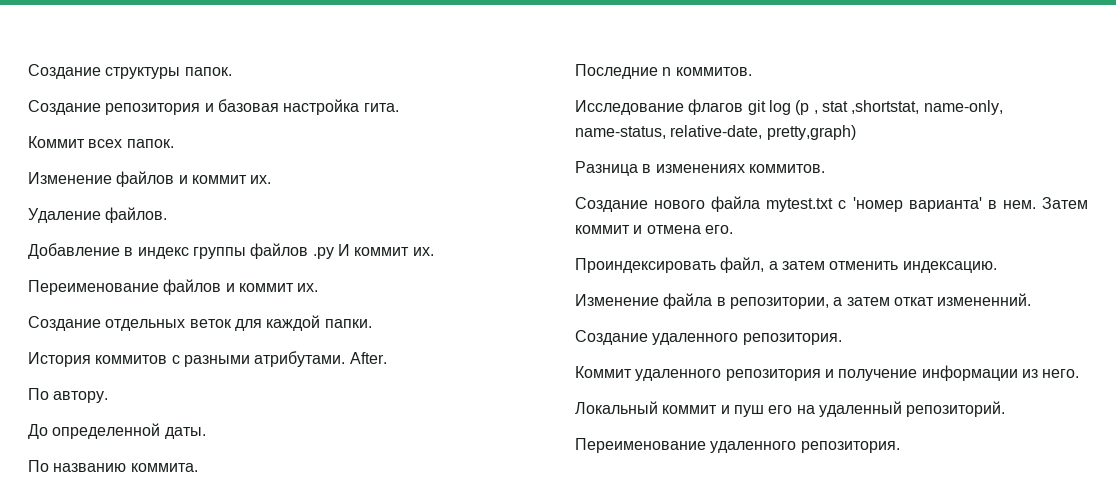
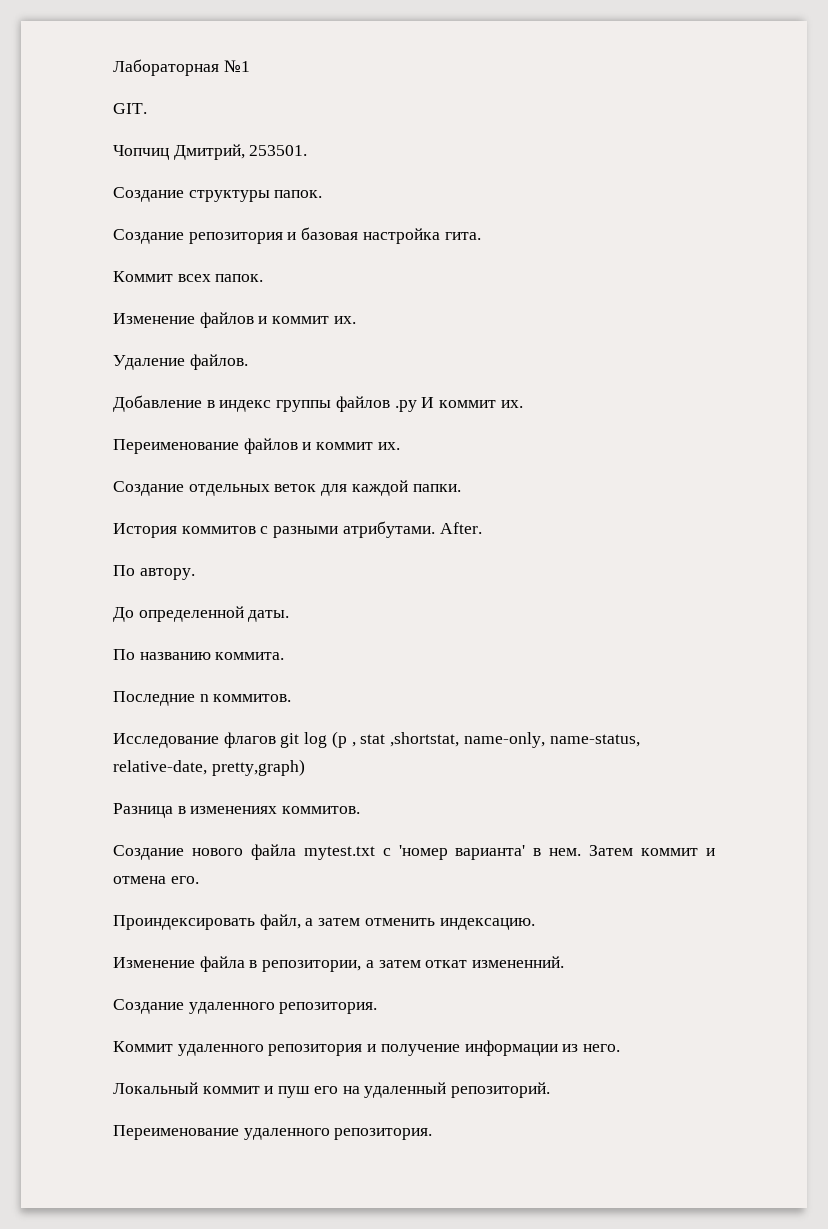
(28, 71) none -> [113,59,250,76] [113,103,147,114] [113,144,308,160] Лабораторная №1 // GIT. // Чопчиц Дмитрий, 253501. //

